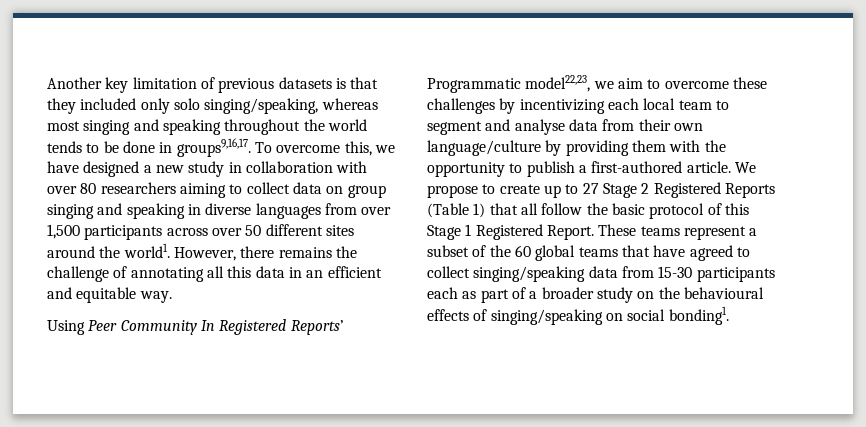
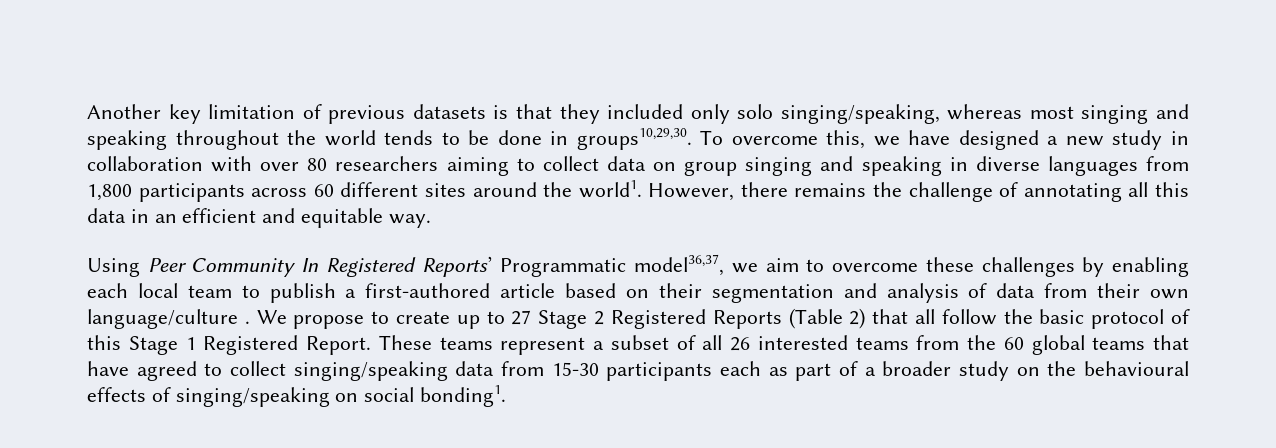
[176,138,251,157] groups9,16,17. -> [576,128,692,150] groups10,29,30.
[361,207,392,215] [47,224,262,240] over 1,500 participants across over 50 -> [87,183,334,202] 1,800 participants across 60
[525,75,591,92] model22,23, -> [634,254,725,276] model36,37,
[519,99,605,114] incentivizing -> [1112,257,1189,277] enabling
[427,119,565,135] segment and analyse -> [269,283,988,303] publish a first-authored article based on their segmentation and analysis of
[545,140,726,156] [427,161,731,177] by providing them with the opportunity to publish a first-authored article. -> [244,321,250,324] .
[473,203,486,218] 1) -> [849,308,866,329] 2)
(487, 251) none -> [702,335,960,351] all 26 interested teams from

